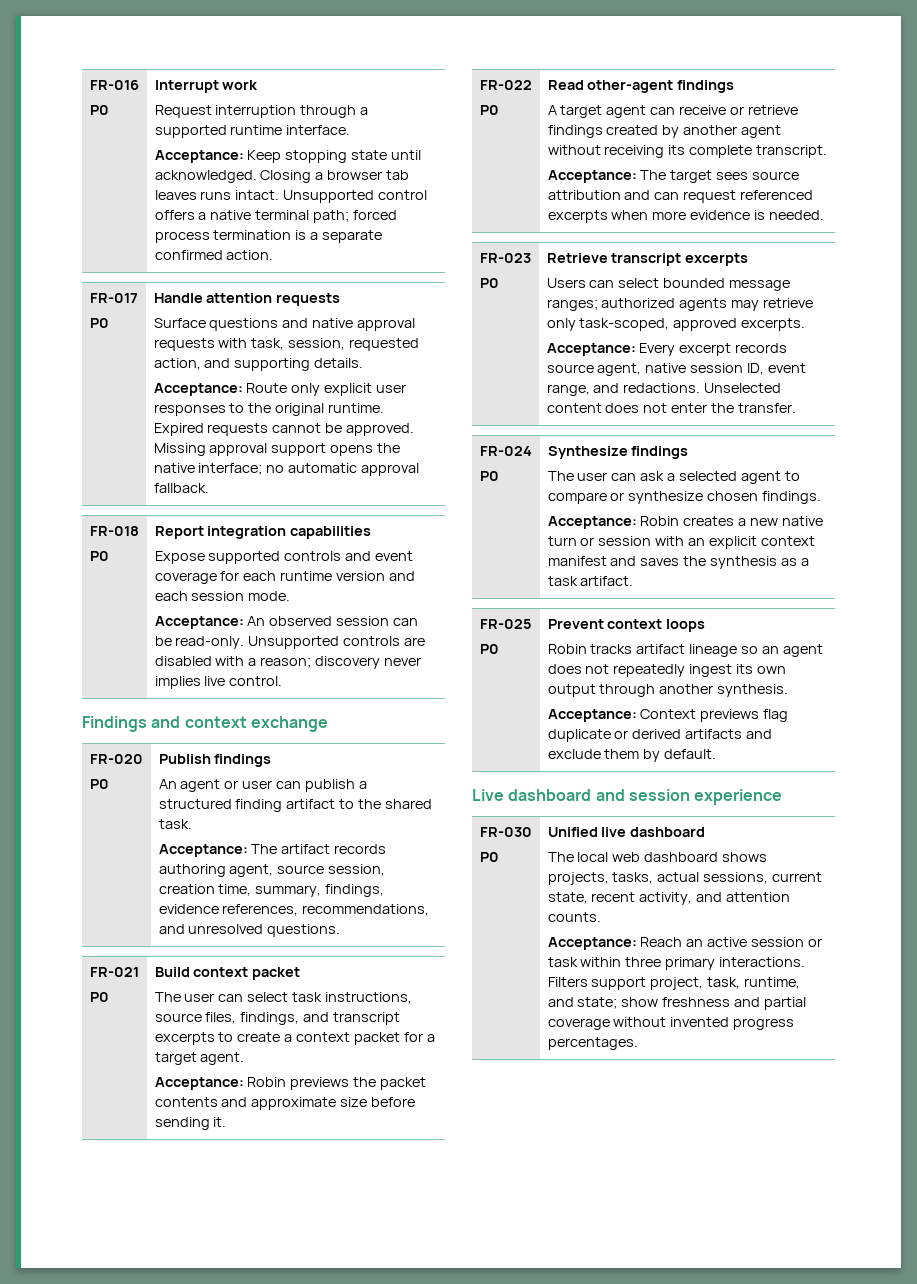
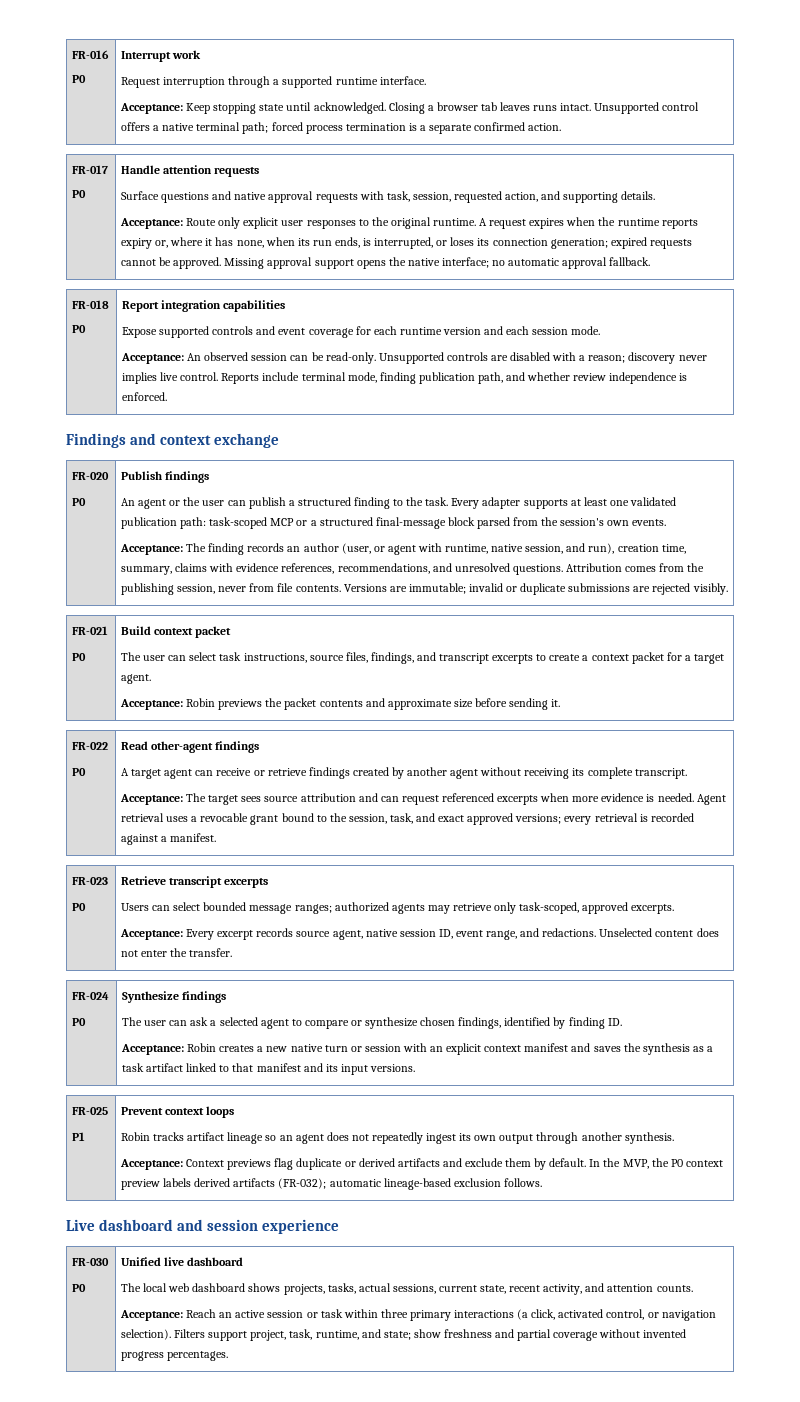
[153,423,204,436] Expired -> [479,217,698,229] [121,237,647,249] A request expires when the runtime reports expiry or, where it has none, when its run ends, is interrupted, or loses its connection generation; expired
(283, 681) none -> [221,372,688,384] [122,392,168,401] Reports include terminal mode, finding publication path, and whether review independence is enforced.
(239, 784) none -> [183,497,201,506] the
[286,799,433,809] artifact to the shared -> [393,497,424,506] to the
[158,844,387,857] [158,864,386,877] // Acceptance: The artifact records authoring agent, source session, -> [451,497,677,509] [121,517,667,529] [120,543,615,555] Every adapter supports at least one validated publication path: task-scoped MCP or a structured final-message block parsed from the session's own events. // Acceptance: The finding records an author (user, or agent with runtime, native session, and run),
[325,884,385,897] findings, -> [175,563,234,572] claims with
(341, 930) none -> [565,563,705,572] [121,583,728,595] Attribution comes from the publishing session, never from file contents. Versions are immutable; invalid or duplicate submissions are rejected visibly.
(825, 215) none -> [696,794,726,805] [121,813,694,825] [121,833,217,845] Agent retrieval uses a revocable grant bound to the session, task, and exact approved versions; every retrieval is recorded against a manifest.
[762,491,822,504] findings. -> [458,1017,622,1029] findings, identified by finding ID.
[580,576,634,586] artifact. -> [146,1063,415,1075] artifact linked to that manifest and its input versions.
[479,644,499,654] P0 -> [72,1132,86,1141] P1
(717, 754) none -> [589,1158,723,1169] [121,1178,542,1190] In the MVP, the P0 context preview labels derived artifacts (FR-032); automatic lineage-based exclusion follows.
[719,957,806,967] interactions. -> [454,1309,716,1321] [121,1329,172,1340] interactions (a click, activated control, or navigation selection).

